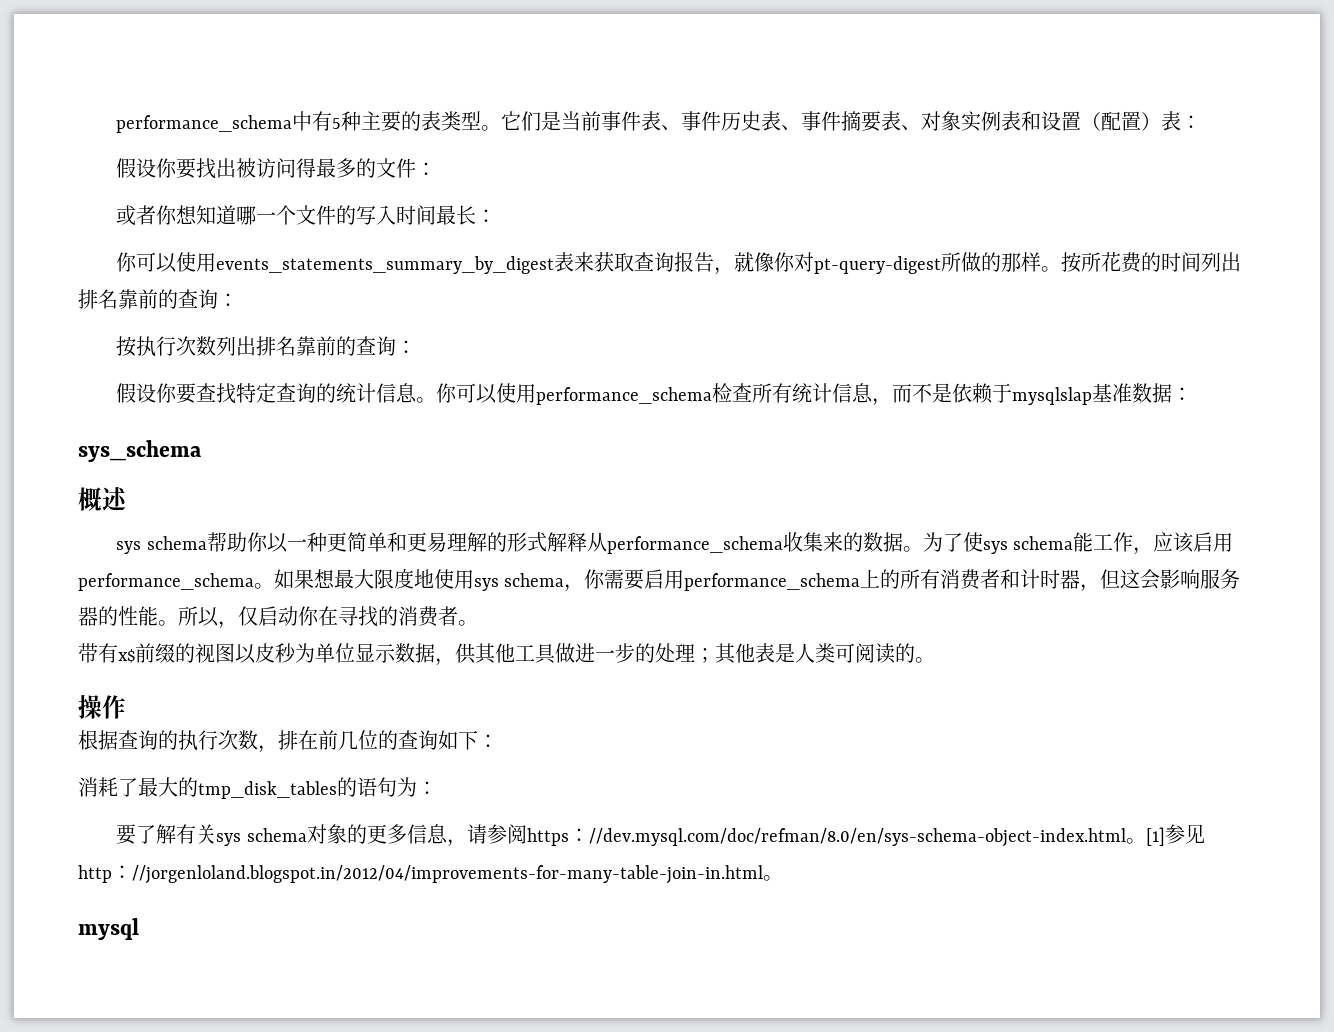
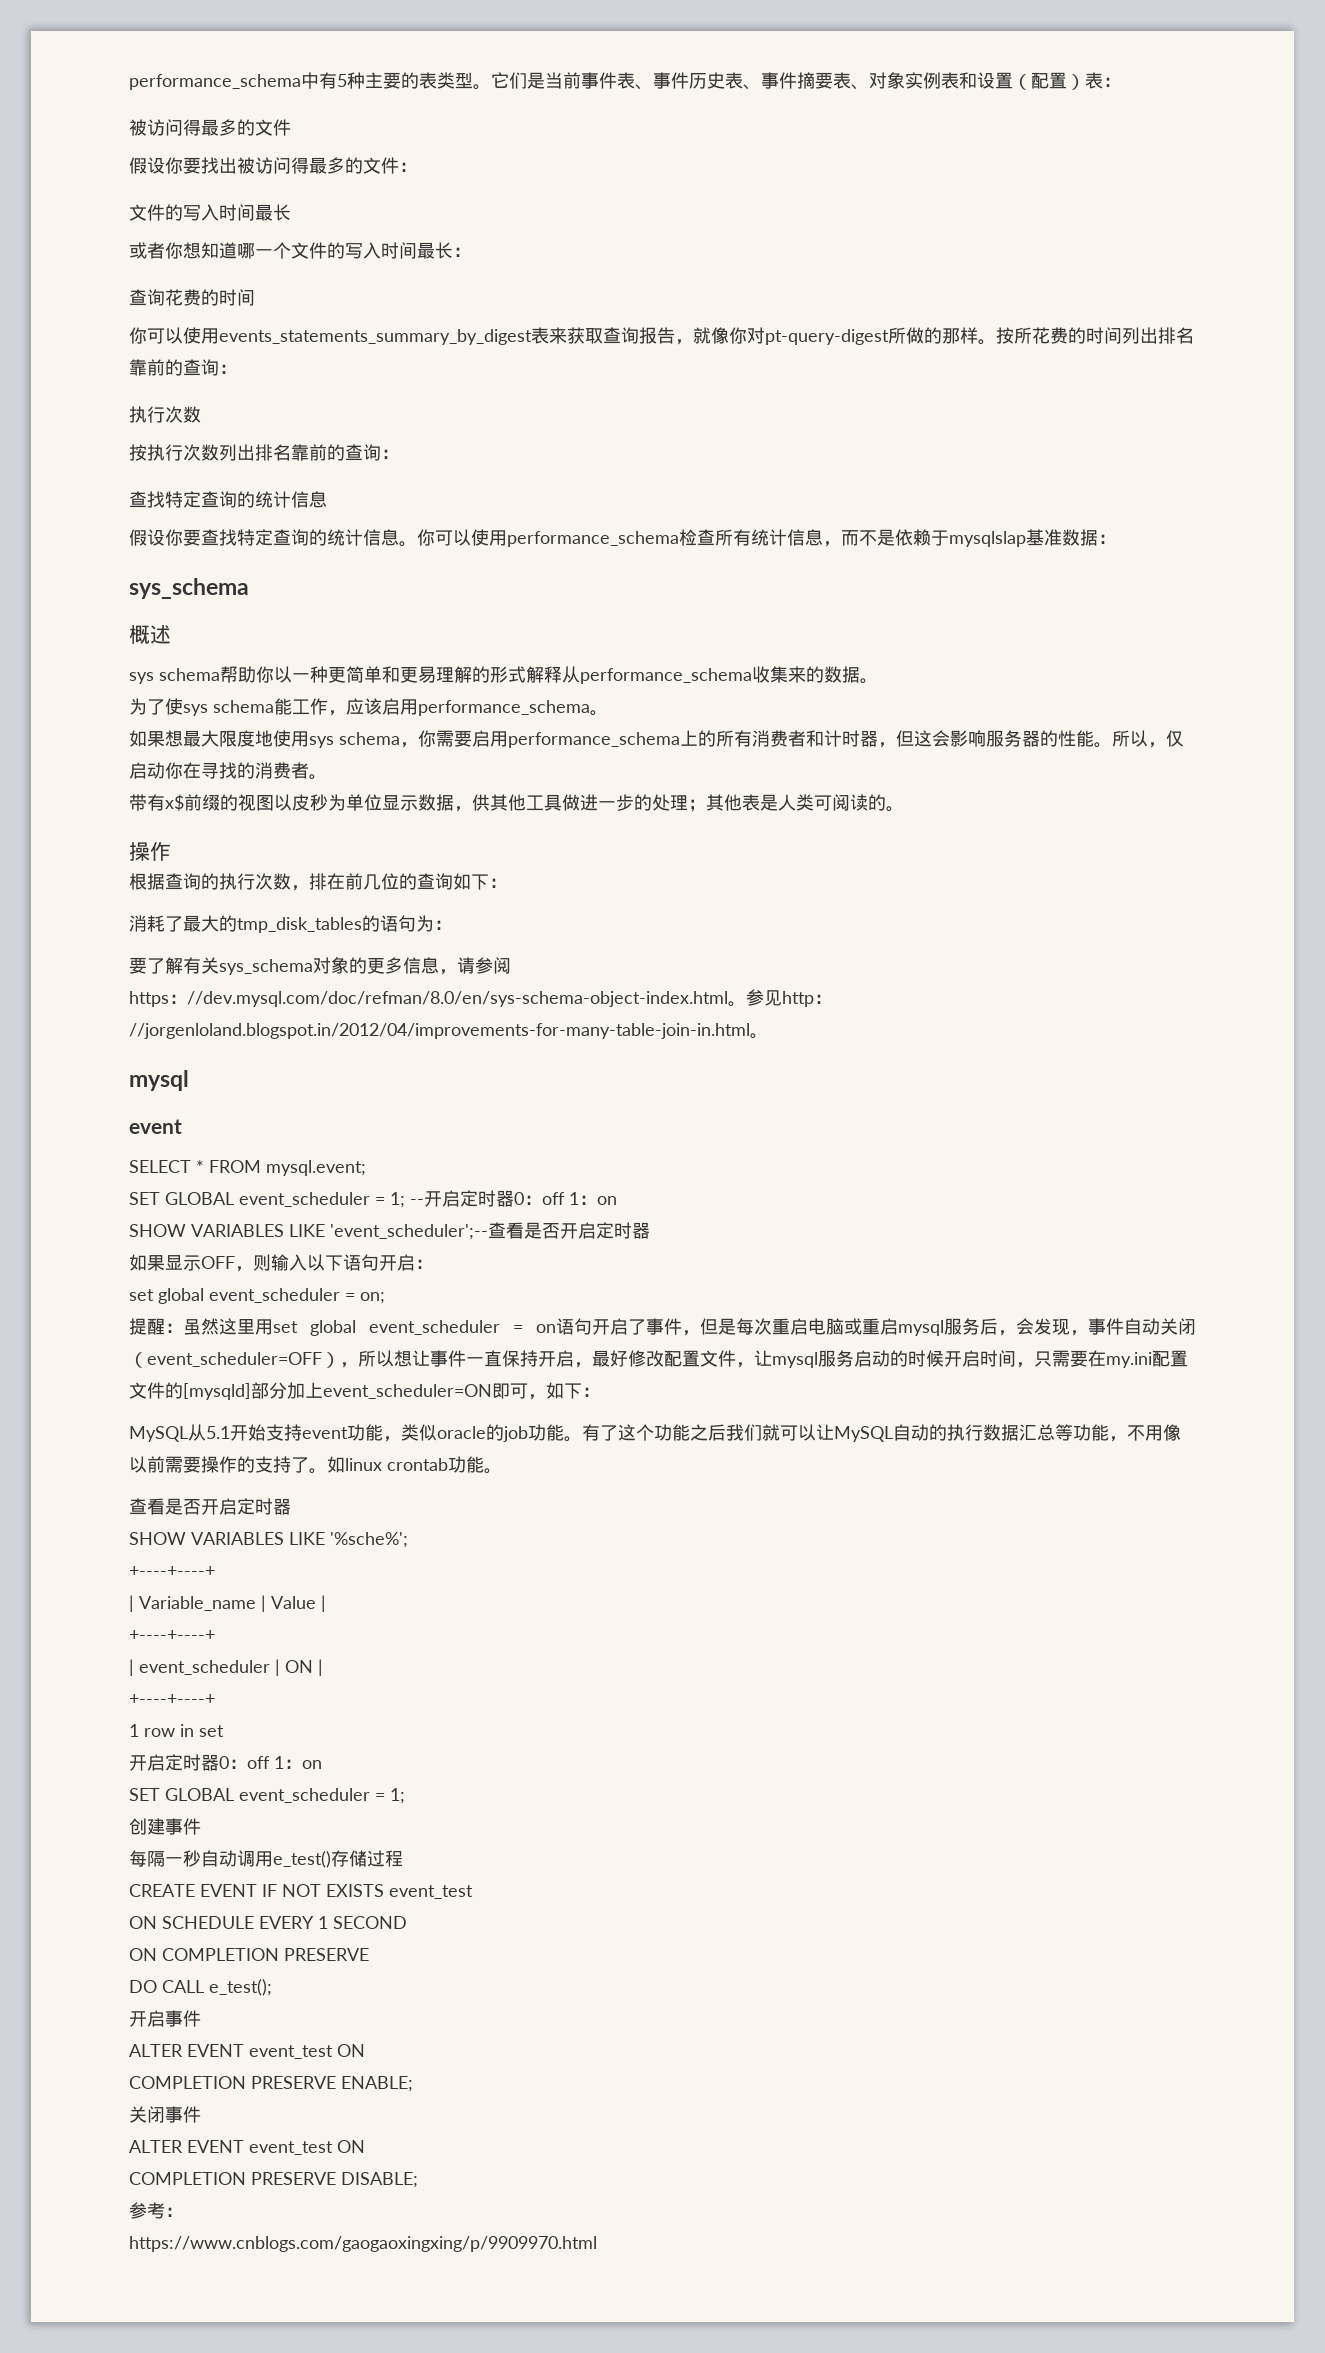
(1202, 122) none -> [129,119,291,136] // 被访问得最多的文件
(437, 169) none -> [129,204,291,221] // 文件的写入时间最长
(497, 216) none -> [129,289,255,306] // 查询花费的时间
(238, 300) none -> [129,406,201,423] // 执行次数
(417, 347) none -> [129,491,327,508] // 查找特定查询的统计信息
(923, 549) none -> (878, 681) //
(274, 586) none -> (608, 713) //
[216,828,307,846] sys schema -> [219,959,313,975] sys_schema
(527, 834) none -> (511, 965) //
[1145,827,1165,846] [1] -> (746, 1004) none
(139, 929) none -> [129,1119,182,1134] [129,1160,366,1176] [129,1190,617,1208] [129,1222,650,1240] [129,1254,433,1272] [129,1288,385,1304] [129,1318,1196,1336] [129,1350,1188,1368] [129,1382,600,1400] [129,1424,1181,1442] [129,1456,502,1474] [129,1498,291,1515] [129,1532,408,1548] [129,1566,215,1577] [129,1595,326,1612] [129,1630,215,1641] [129,1659,323,1676] [129,1694,215,1705] [129,1724,224,1737] [129,1754,322,1771] [129,1788,405,1804] [129,1818,201,1835] [129,1850,403,1868] [129,1884,473,1899] [129,1916,407,1929] [129,1948,369,1961] [129,1979,272,1996] [129,2010,201,2027] [129,2044,365,2059] [129,2076,413,2092] [129,2106,201,2123] [129,2140,365,2155] [129,2172,418,2188] [129,2202,183,2219] [129,2236,597,2252] // event // SELECT * FROM mysql.event; // SET GLOBAL event_scheduler = 1; --开启定时器0：off 1：on // SHOW VARIABLES LIKE 'event_scheduler';--查看是否开启定时器 // 如果显示OFF，则输入以下语句开启： // set global event_scheduler = on; // 提醒：虽然这里用set global event_scheduler = on语句开启了事件，但是每次重启电脑或重启mysql服务后，会发现，事件自动关闭（event_scheduler=OFF），所以想让事件一直保持开启，最好修改配置文件，让mysql服务启动的时候开启时间，只需要在my.ini配置文件的[mysqld]部分加上event_scheduler=ON即可，如下： // MySQL从5.1开始支持event功能，类似oracle的job功能。有了这个功能之后我们就可以让MySQL自动的执行数据汇总等功能，不用像以前需要操作的支持了。如linux crontab功能。 // 查看是否开启定时器 // SHOW VARIABLES LIKE '%sche%'; // +----+----+ // | Variable_name | Value | // +----+----+ // | event_scheduler | ON | // +----+----+ // 1 row in set // 开启定时器0：off 1：on // SET GLOBAL event_scheduler = 1; // 创建事件 // 每隔一秒自动调用e_test()存储过程 // CREATE EVENT IF NOT EXISTS event_test // ON SCHEDULE EVERY 1 SECOND // ON COMPLETION PRESERVE // DO CALL e_test(); // 开启事件 // ALTER EVENT event_test ON // COMPLETION PRESERVE ENABLE; // 关闭事件 // ALTER EVENT event_test ON // COMPLETION PRESERVE DISABLE; // 参考： // https://www.cnblogs.com/gaogaoxingxing/p/9909970.html

